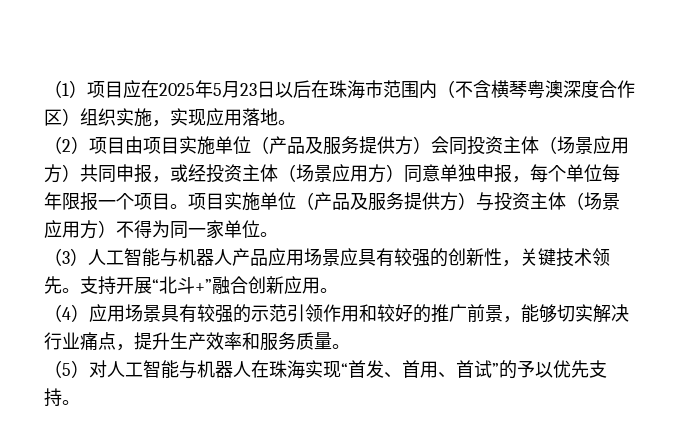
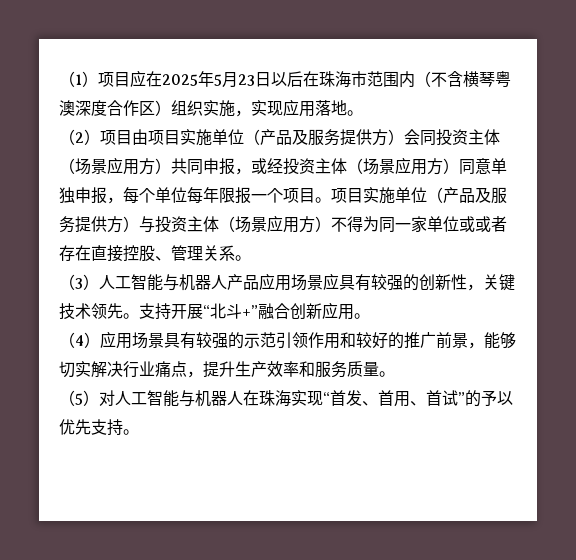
(260, 229) none -> [459,216,507,232] [59,245,235,262] 或或者存在直接控股、管理关系

